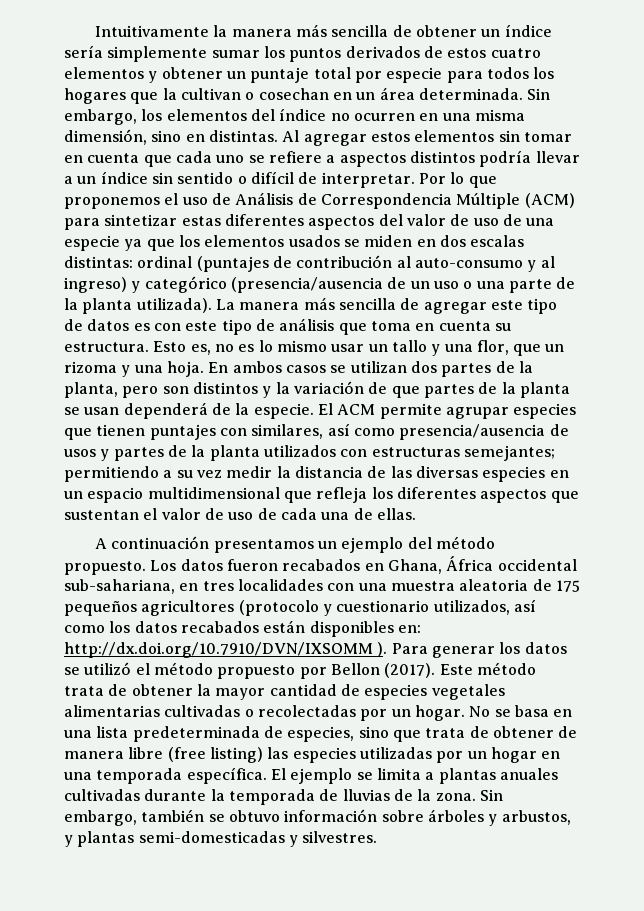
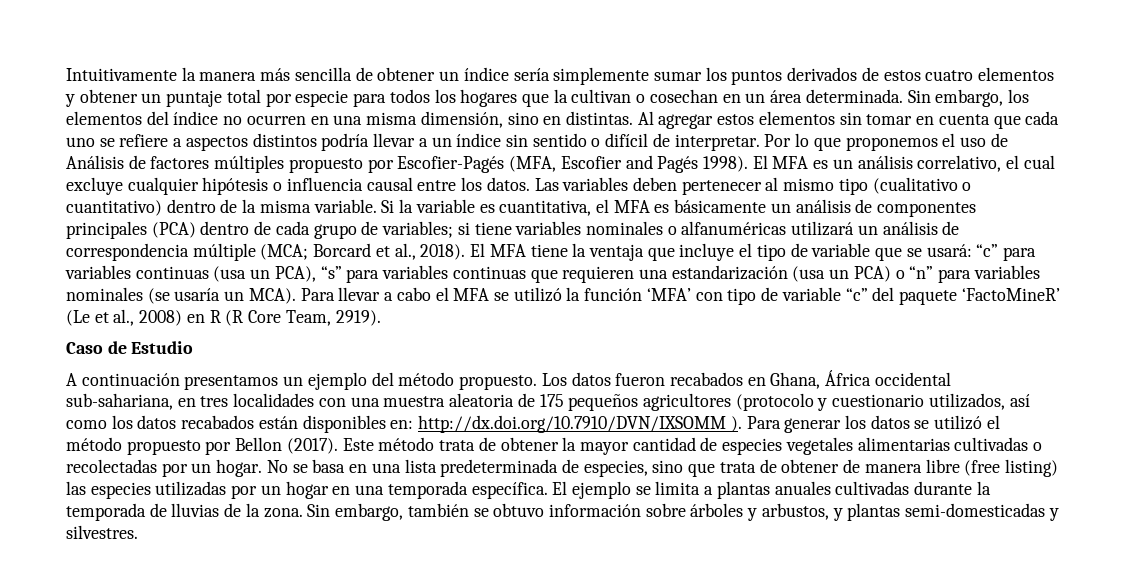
[320,193,575,209] [64,214,555,230] [64,235,525,251] [64,255,555,272] [64,276,576,293] [64,297,558,314] [64,318,511,335] [64,340,565,356] [64,361,533,377] [64,381,570,398] [64,402,577,419] [64,423,569,440] [64,445,555,461] [64,466,569,482] [64,487,579,503] [64,508,416,520] Correspondencia Múltiple (ACM) para sintetizar estas diferentes aspectos del valor de uso de una especie ya que los elementos usados se miden en dos escalas distintas: ordinal (puntajes de contribución al auto-consumo y al ingreso) y categórico (presencia/ausencia de un uso o una parte de la planta utilizada). La manera más sencilla de agregar este tipo de datos es con este tipo de análisis que toma en cuenta su estructura. Esto es, no es lo mismo usar un tallo y una flor, que un rizoma y una hoja. En ambos casos se utilizan dos partes de la planta, pero son distintos y la variación de que partes de la planta se usan dependerá de la especie. El ACM permite agrupar especies que tienen puntajes con similares, así como presencia/ausencia de usos y partes de la planta utilizados con estructuras semejantes; permitiendo a su vez medir la distancia de las diversas especies en un espacio multidimensional que refleja los diferentes aspectos que sustentan el valor de uso de cada una de ellas. -> [150,155,1055,173] [66,177,972,195] [66,199,977,217] [66,221,960,239] [66,243,1036,261] [65,265,1040,283] [66,287,1060,305] [66,309,381,326] [66,341,194,354] factores múltiples propuesto por Escofier-Pagés (MFA, Escofier and Pagés 1998). El MFA es un análisis correlativo, el cual excluye cualquier hipótesis o influencia causal entre los datos. Las variables deben pertenecer al mismo tipo (cualitativo o cuantitativo) dentro de la misma variable. Si la variable es cuantitativa, el MFA es básicamente un análisis de componentes principales (PCA) dentro de cada grupo de variables; si tiene variables nominales o alfanuméricas utilizará un análisis de correspondencia múltiple (MCA; Borcard et al., 2018). El MFA tiene la ventaja que incluye el tipo de variable que se usará: “c” para variables continuas (usa un PCA), “s” para variables continuas que requieren una estandarización (usa un PCA) o “n” para variables nominales (se usaría un MCA). Para llevar a cabo el MFA se utilizó la función ‘MFA’ con tipo de variable “c” del paquete ‘FactoMineR’ (Le et al., 2008) en R (R Core Team, 2919). // Caso de Estudio

